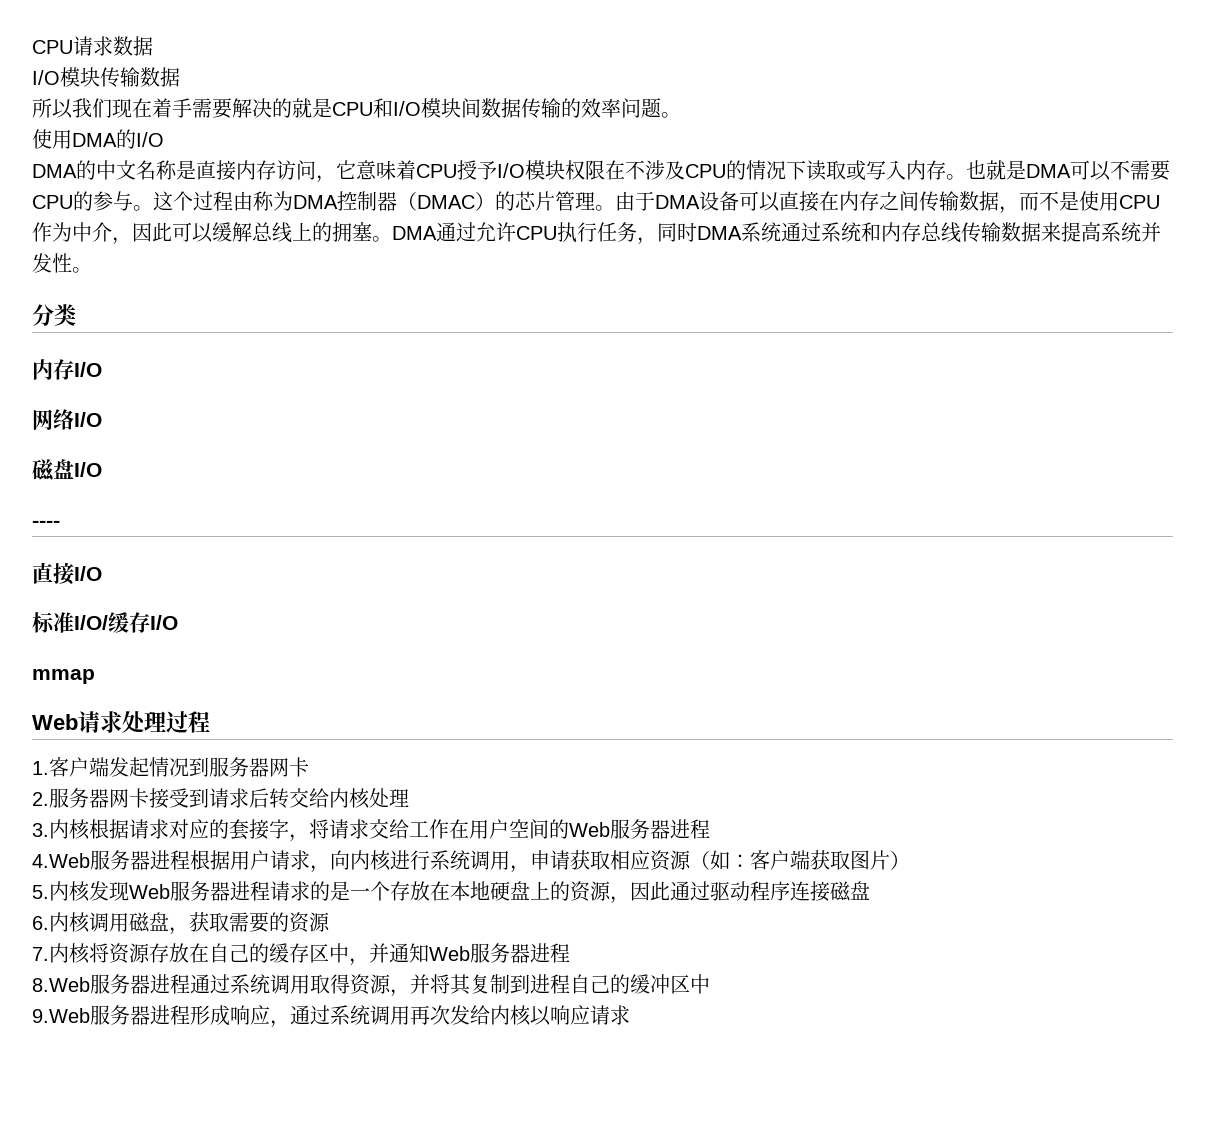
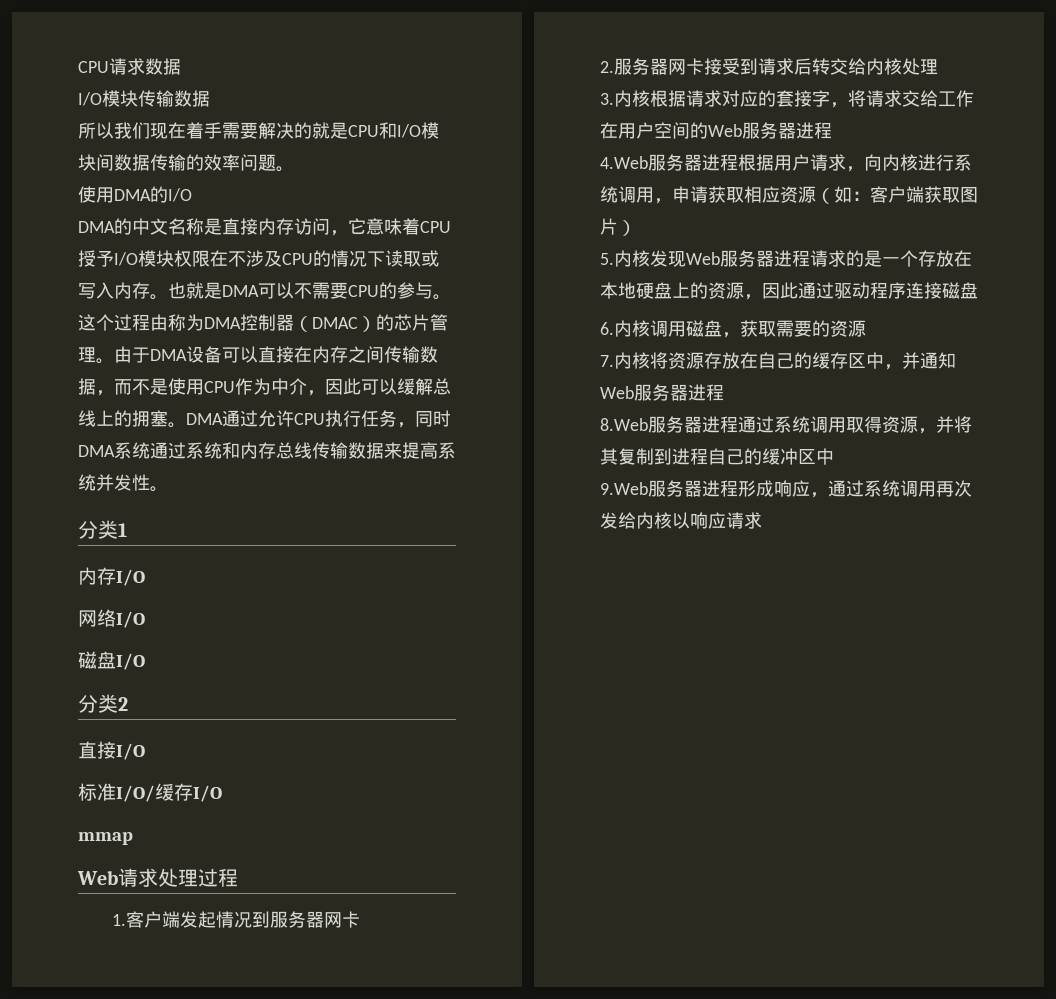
(76, 315) none -> [118,523,127,537] 1
[32,520,60,527] ---- -> [78,694,128,713] 分类2

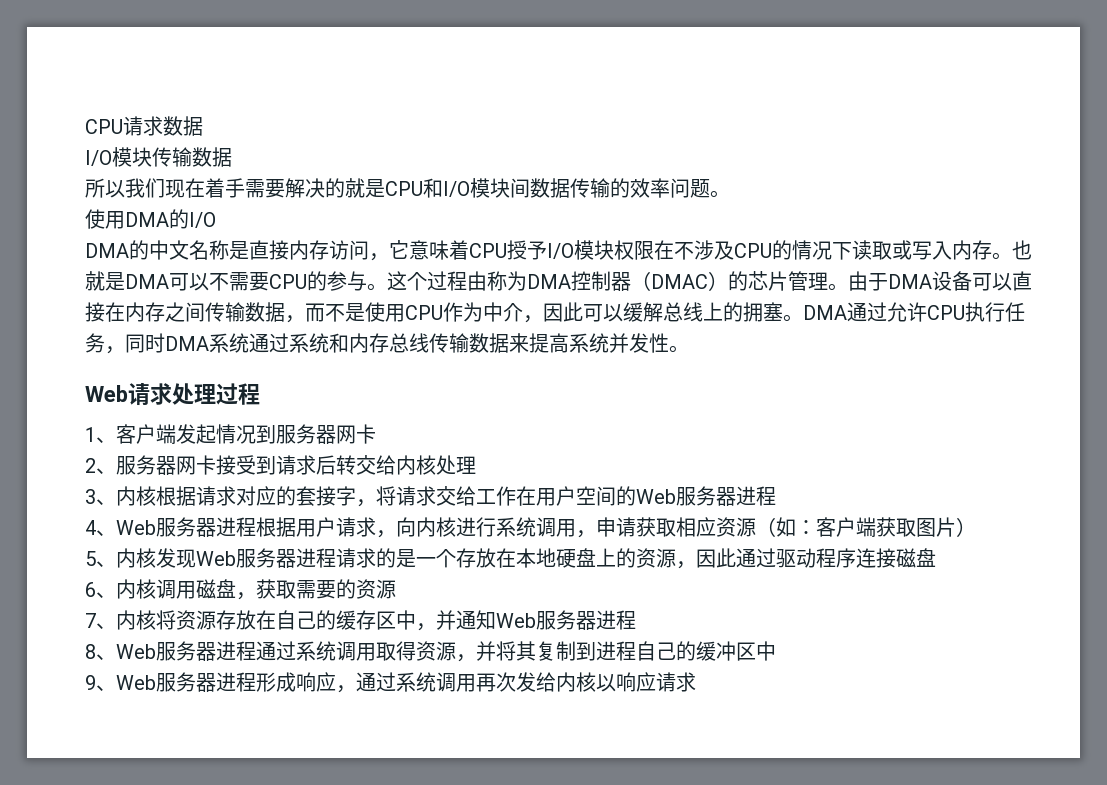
[78,520,127,539] [78,567,145,586] [78,609,145,628] [78,651,145,670] [78,694,128,713] [78,741,145,760] [78,783,222,802] [78,832,133,845] // 分类1 // 内存I/O // 网络I/O // 磁盘I/O // 分类2 // 直接I/O // 标准I/O/缓存I/O // mmap -> (689, 349) none
[111,914,126,926] 1. -> [85,427,116,443] 1、
[600,61,614,73] 2. -> [85,458,116,474] 2、
[600,93,614,105] 3. -> [85,489,116,505] 3、
[600,156,648,169] 4.Web -> [85,520,156,536] 4、Web
[600,253,614,265] 5. -> [85,551,116,567] 5、
[600,322,614,335] 6. -> [85,582,116,598] 6、
[600,355,614,367] 7. -> [85,613,116,629] 7、
[600,418,648,431] 8.Web -> [85,644,156,660] 8、Web
[600,482,648,495] 9.Web -> [85,675,156,691] 9、Web

